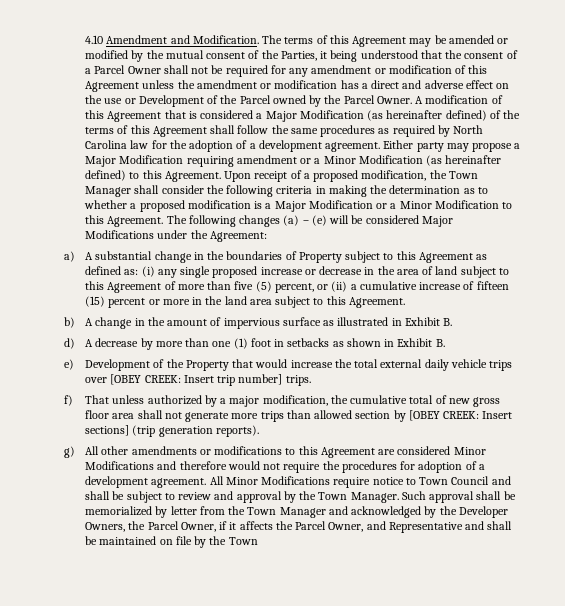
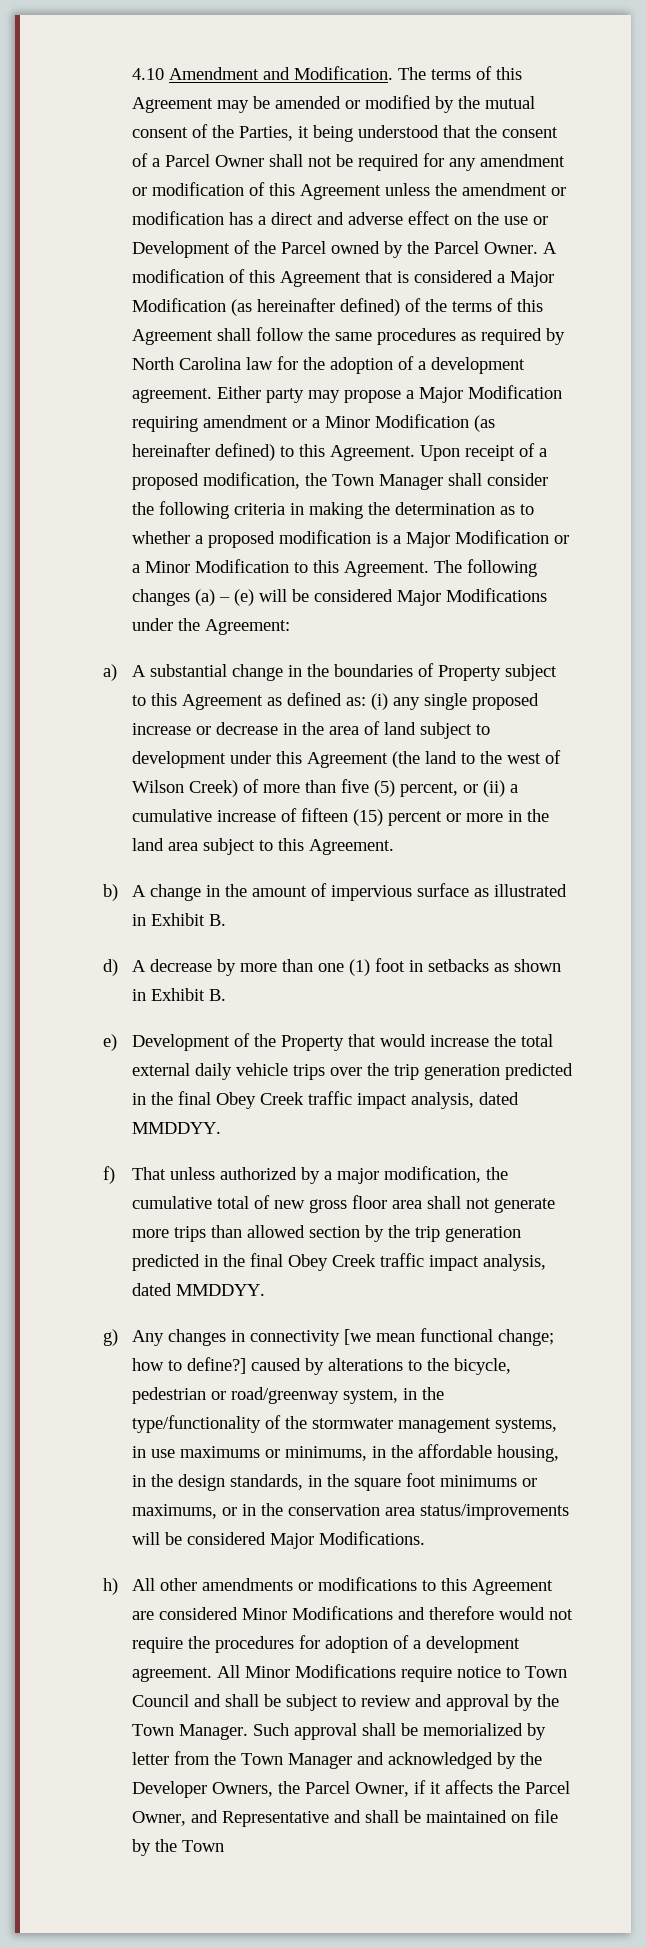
[85,281,162,293] this Agreement -> [132,750,562,768] [132,780,239,797] development under this Agreement (the land to the west of Wilson Creek)
[110,374,311,386] [OBEY CREEK: Insert trip number] trips. -> [367,1063,574,1080] [132,1091,520,1109] [132,1122,222,1134] the trip generation predicted in the final Obey Creek traffic impact analysis, dated MMDDYY.
[408,410,513,421] [85,425,259,437] [63,446,75,458] [OBEY CREEK: Insert sections] (trip generation reports). // g) -> [388,1225,522,1242] [132,1253,547,1271] [132,1283,266,1296] [102,1328,555,1346] [132,1357,512,1375] [132,1387,445,1404] [132,1415,558,1433] [132,1444,560,1462] [132,1473,538,1491] [132,1503,570,1520] [132,1531,426,1549] [102,1578,118,1595] the trip generation predicted in the final Obey Creek traffic impact analysis, dated MMDDYY. // g) Any changes in connectivity [we mean functional change; how to define?] caused by alterations to the bicycle, pedestrian or road/greenway system, in the type/functionality of the stormwater management systems, in use maximums or minimums, in the affordable housing, in the design standards, in the square foot minimums or maximums, or in the conservation area status/improvements will be considered Major Modifications. // h)

